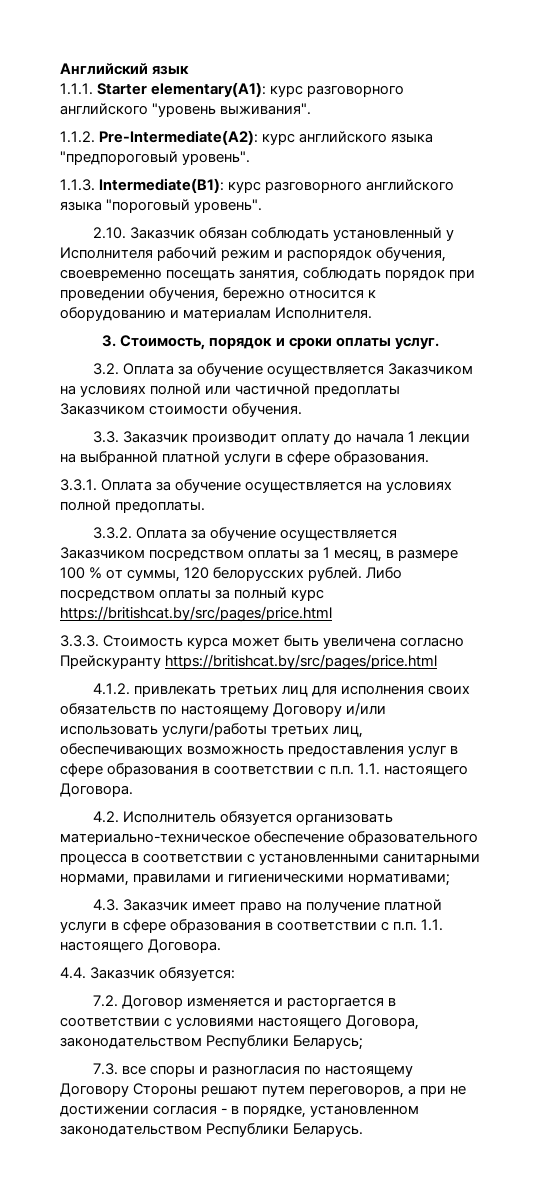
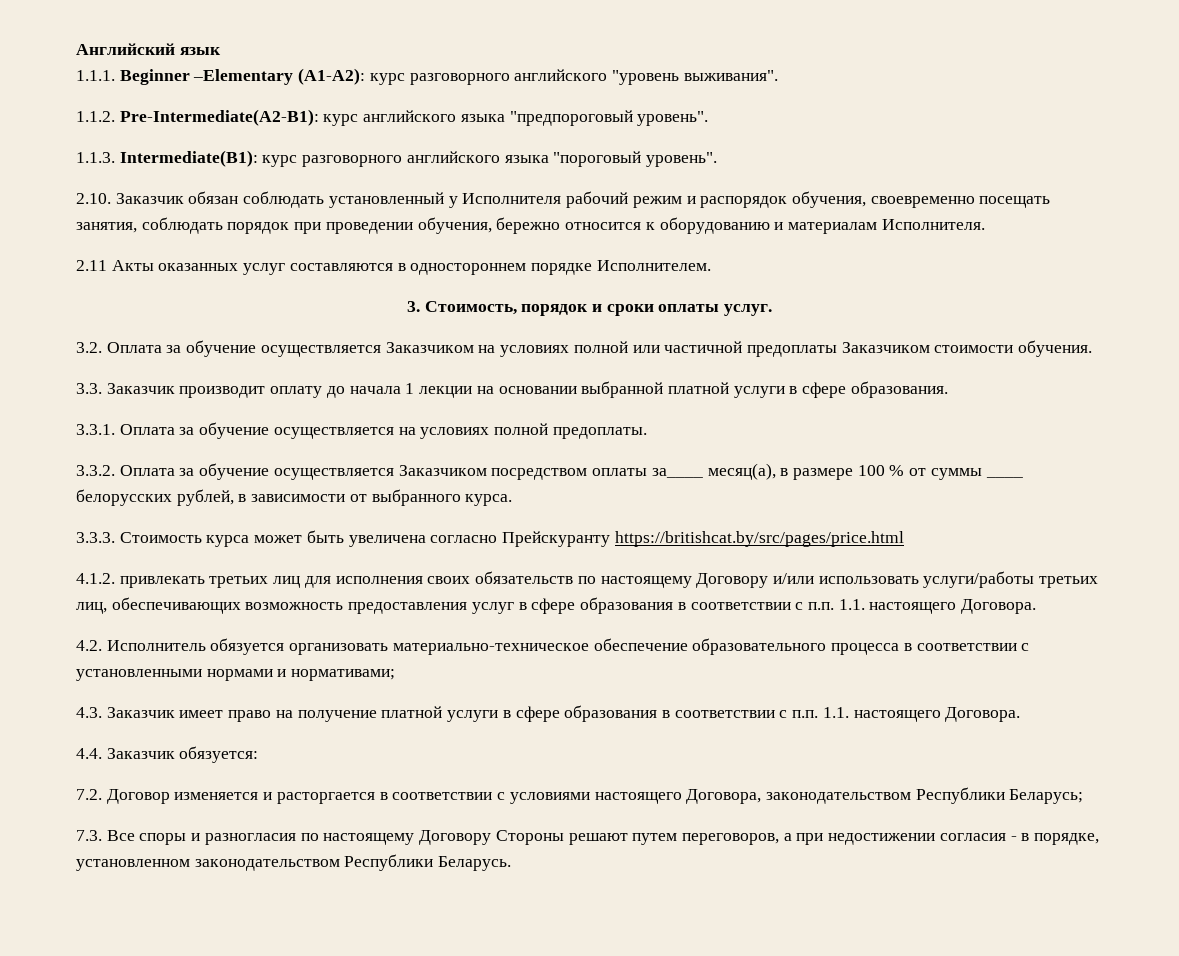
[97,82,267,97] Starter elementary(A1): -> [119,68,366,85] Beginner –Elementary (A1-A2):
[99,130,259,145] Pre-Intermediate(A2): -> [119,109,319,126] Pre-Intermediate(A2-B1):
(373, 313) none -> [76,260,711,275] // 2.11 Акты оказанных услуг составляются в одностороннем порядке Исполнителем.
(76, 458) none -> [498,386,577,394] основании
[304,547,383,562] за 1 месяц, -> [651,463,776,480] за____ месяц(а),
[127,567,403,582] [60,587,325,601] [60,606,332,622] суммы, 120 белорусских рублей. Либо посредством оплаты за полный курс https://britishcat.by/src/pages/price.html -> [930,468,1023,480] [76,489,513,506] суммы ____ белорусских рублей, в зависимости от выбранного курса.
[383,853,481,865] [60,873,345,886] санитарными нормами, правилами и гигиеническими -> [206,669,287,681] нормами и
[121,1065,146,1075] все -> [106,830,135,841] Все
[450,1085,467,1095] [60,1105,149,1117] не достижении -> [828,833,936,845] недостижении

